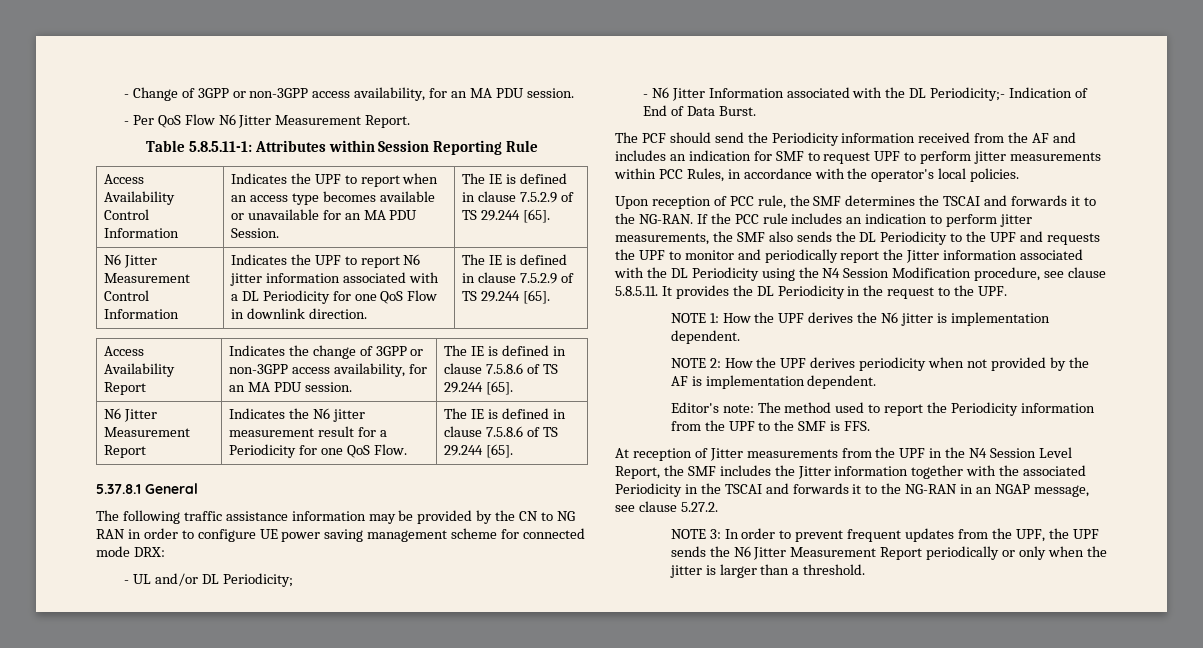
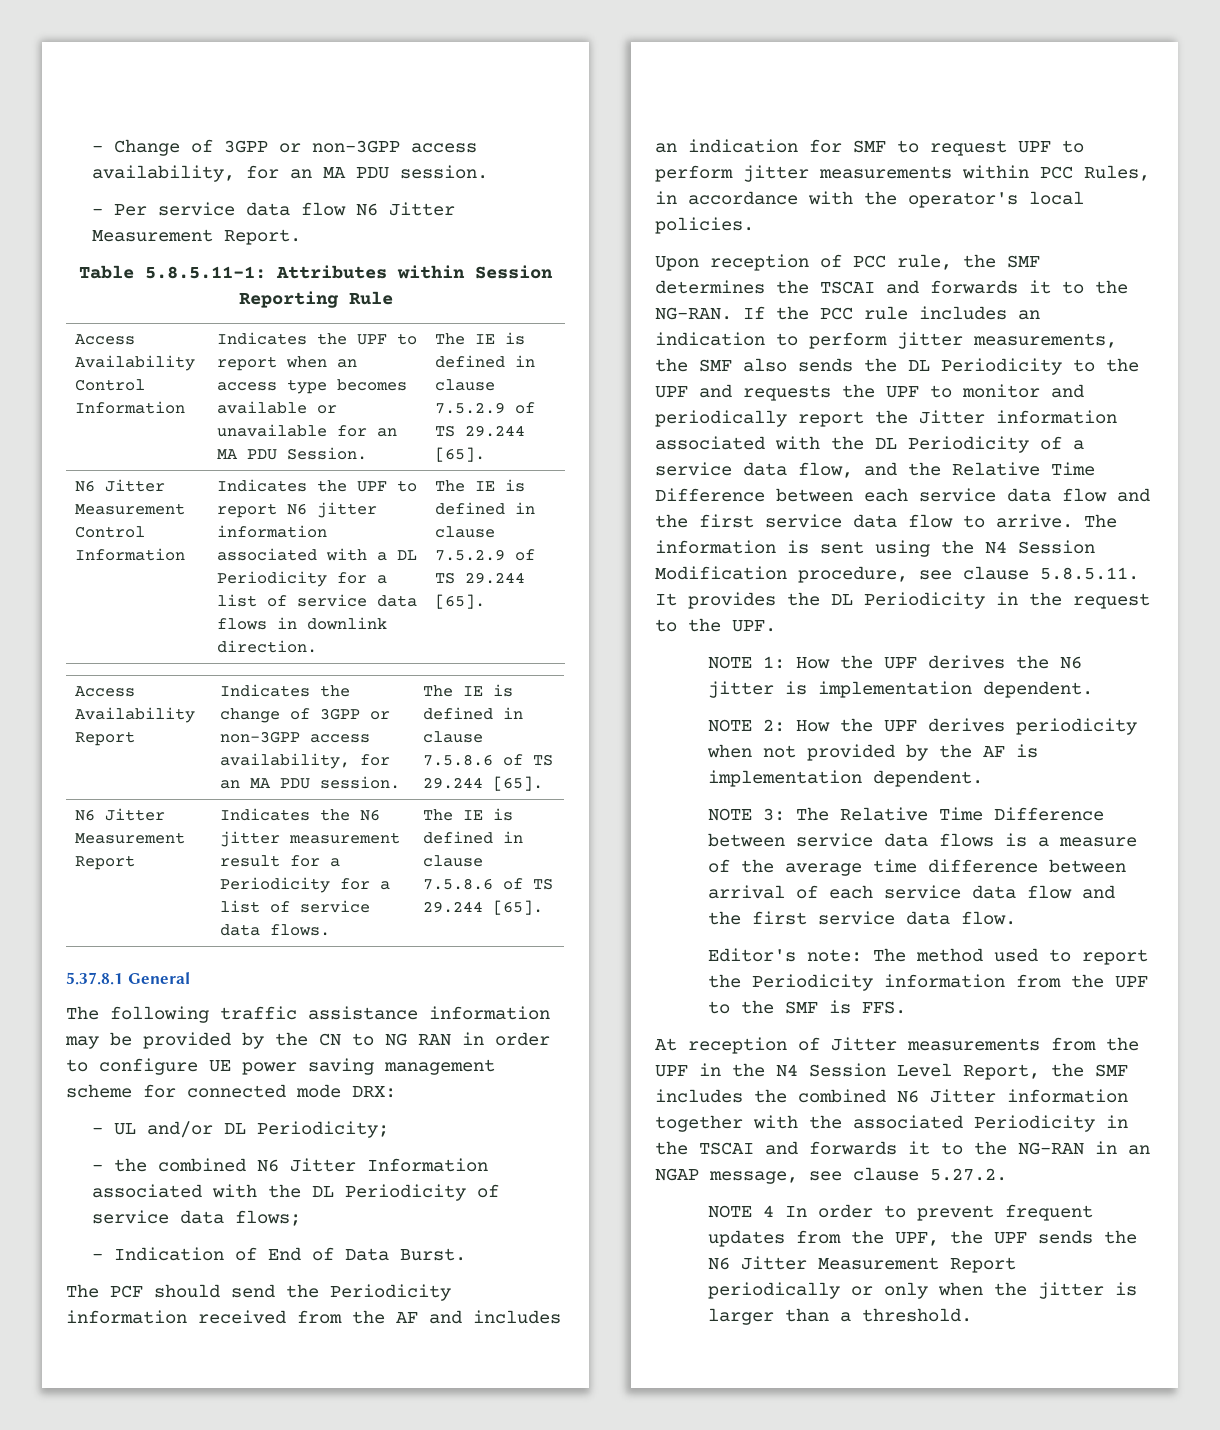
[157,114,215,128] QoS Flow -> [158,202,347,216] service data flow
[354,290,438,304] one QoS Flow -> [376,575,387,584] [216,594,417,607] [216,618,267,630] a list of service data flows
[320,444,407,458] one QoS Flow. -> [379,881,390,890] [219,900,370,913] [219,924,330,936] a list of service data flows.
(648, 96) none -> [114,1158,247,1172] the combined
[930,87,1006,101] Periodicity;- -> [345,1184,500,1201] [92,1210,302,1226] [92,1253,104,1260] Periodicity of service data flows; // -
(759, 274) none -> [1040,436,1084,450] [655,462,1095,478] [655,488,1150,502] [655,514,1117,528] [655,540,864,554] of a service data flow, and the Relative Time Difference between each service data flow and the first service data flow to arrive. The information is sent
(877, 382) none -> [707,807,1104,821] [707,833,1137,847] [707,859,1126,876] [707,885,1115,899] [707,911,1016,925] // NOTE 3: The Relative Time Difference between service data flows is a measure of the average time difference between arrival of each service data flow and the first service data flow.
(795, 470) none -> [798,1089,919,1103] combined N6
[709,529,721,539] 3: -> [762,1205,774,1217] 4

